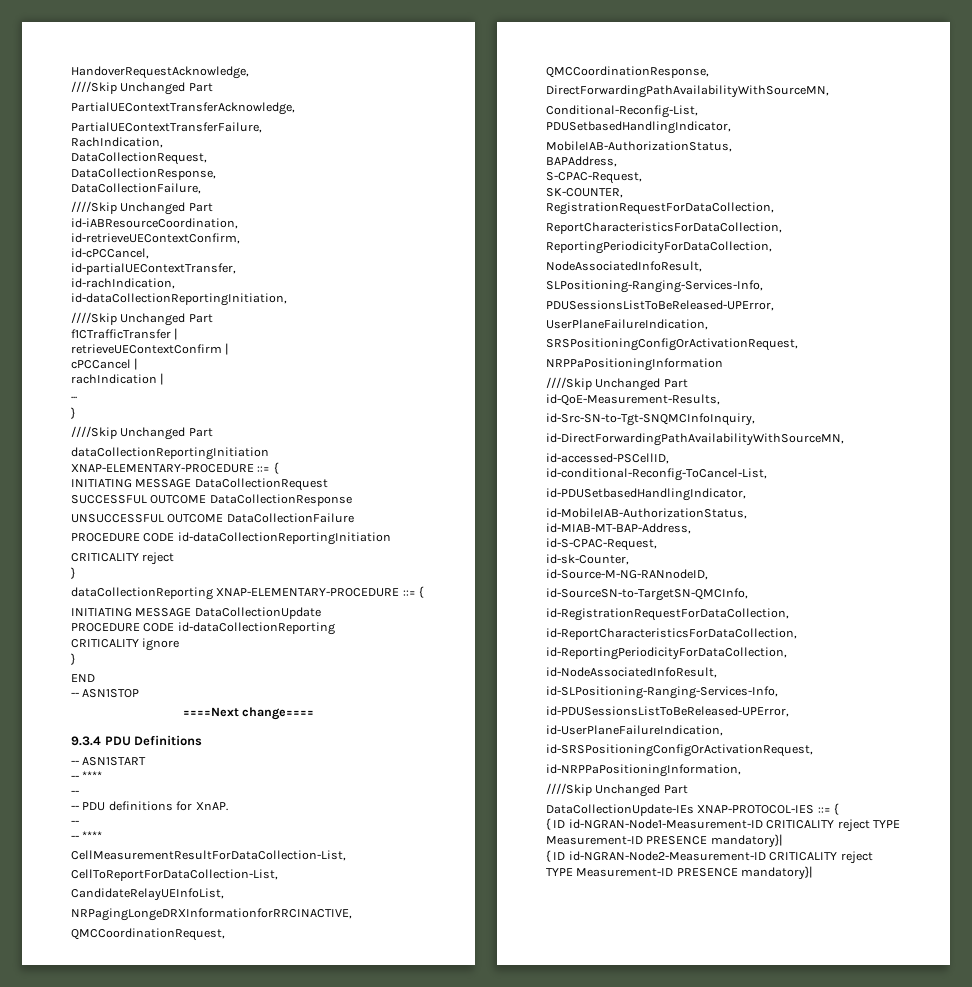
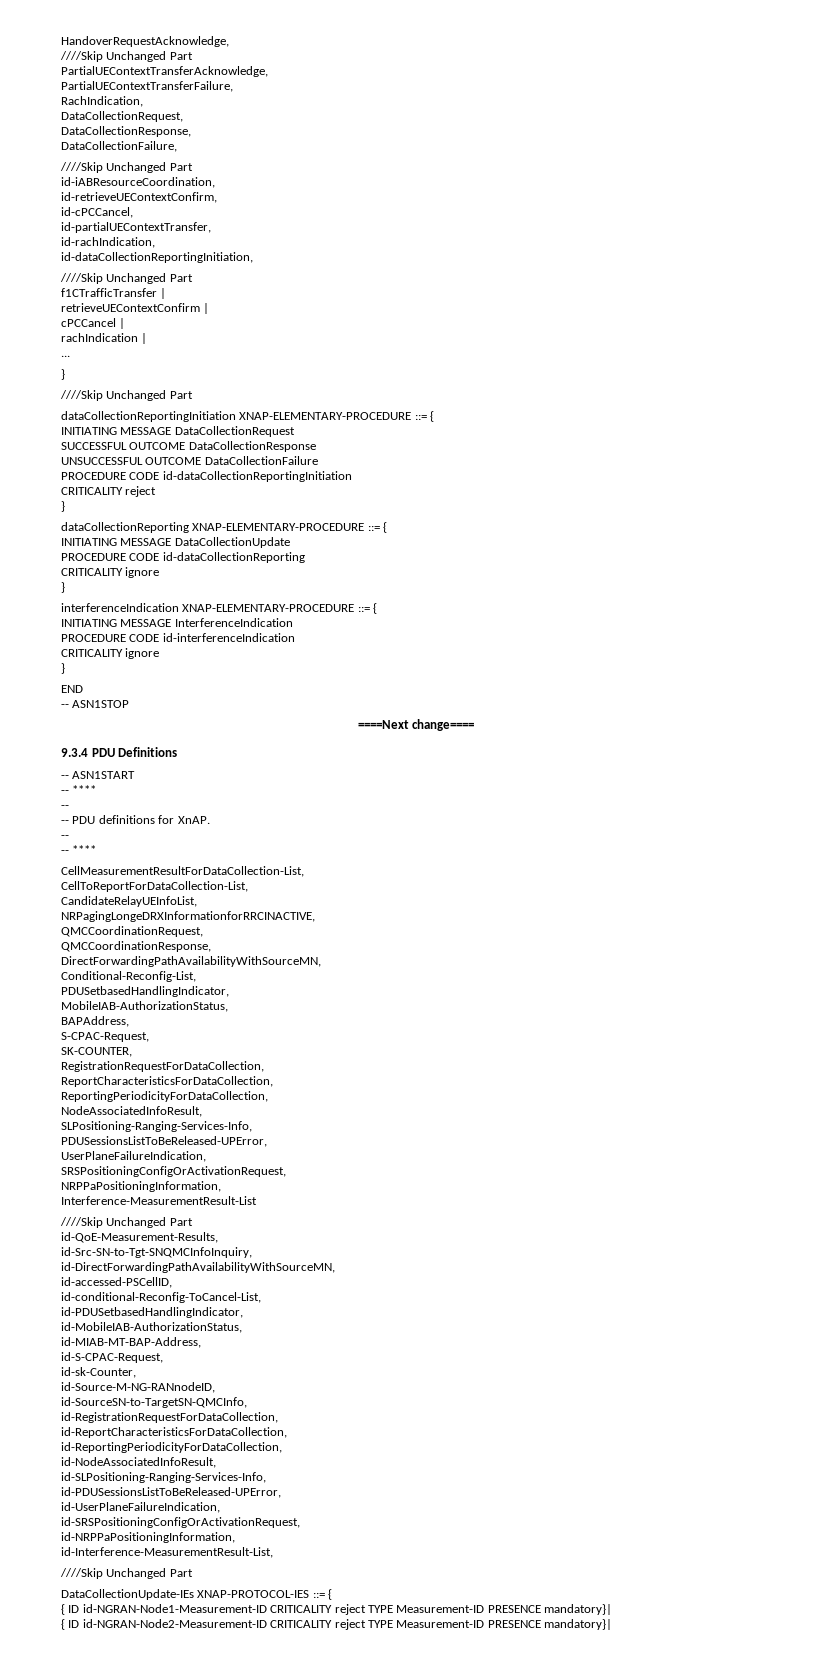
(75, 659) none -> [61,603,378,614] [61,618,293,627] [61,633,295,642] [61,648,160,659] [61,663,65,674] // interferenceIndication XNAP-ELEMENTARY-PROCEDURE ::= { // INITIATING MESSAGE InterferenceIndication // PROCEDURE CODE id-interferenceIndication // CRITICALITY ignore // }
[546,358,723,371] NRPPaPositioningInformation -> [61,1181,221,1192] [61,1196,257,1205] NRPPaPositioningInformation, // Interference-MeasurementResult-List
(741, 770) none -> [61,1547,273,1558] // id-Interference-MeasurementResult-List,

